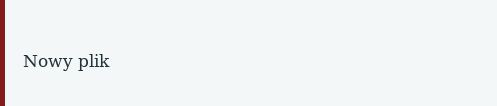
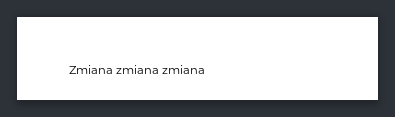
[23,54,110,71] Nowy plik -> [69,65,206,74] Zmiana zmiana zmiana

